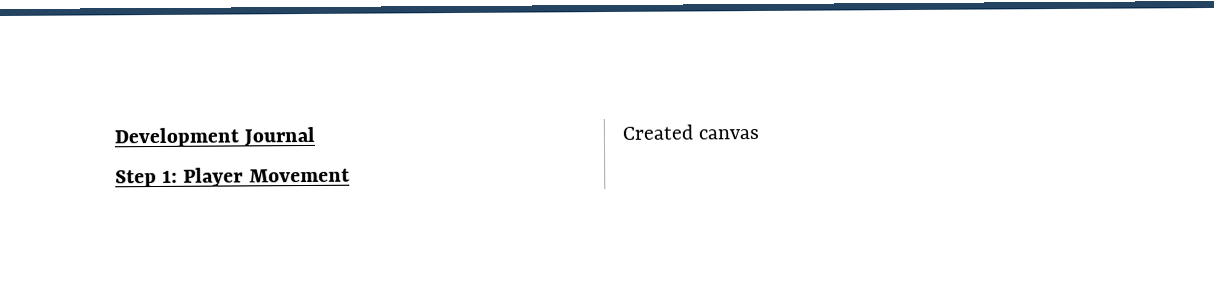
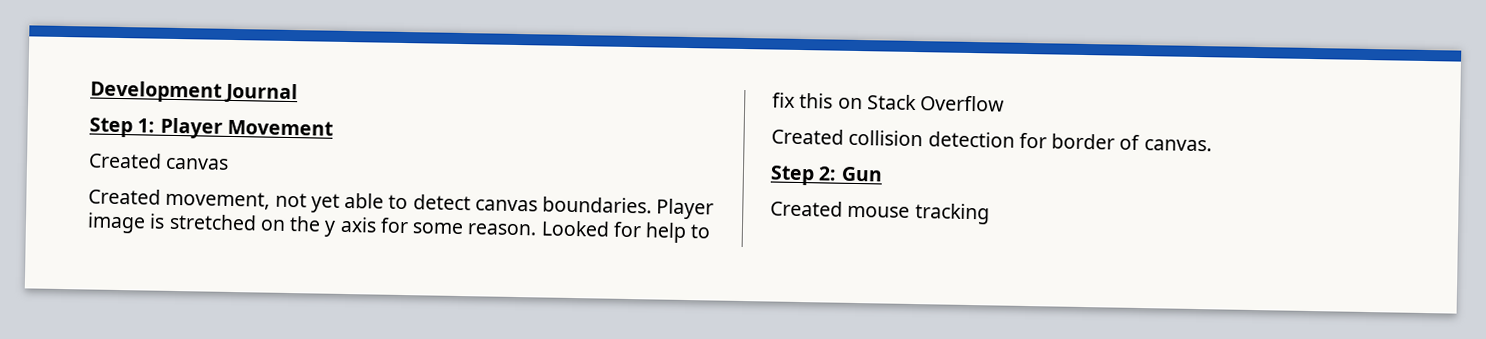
(760, 134) none -> [88,188,715,220] [87,212,712,244] [772,92,1006,112] [771,128,1212,152] [770,165,883,186] [770,200,990,225] // Created movement, not yet able to detect canvas boundaries. Player image is stretched on the y axis for some reason. Looked for help to fix this on Stack Overflow // Created collision detection for border of canvas. // Step 2: Gun // Created mouse tracking

